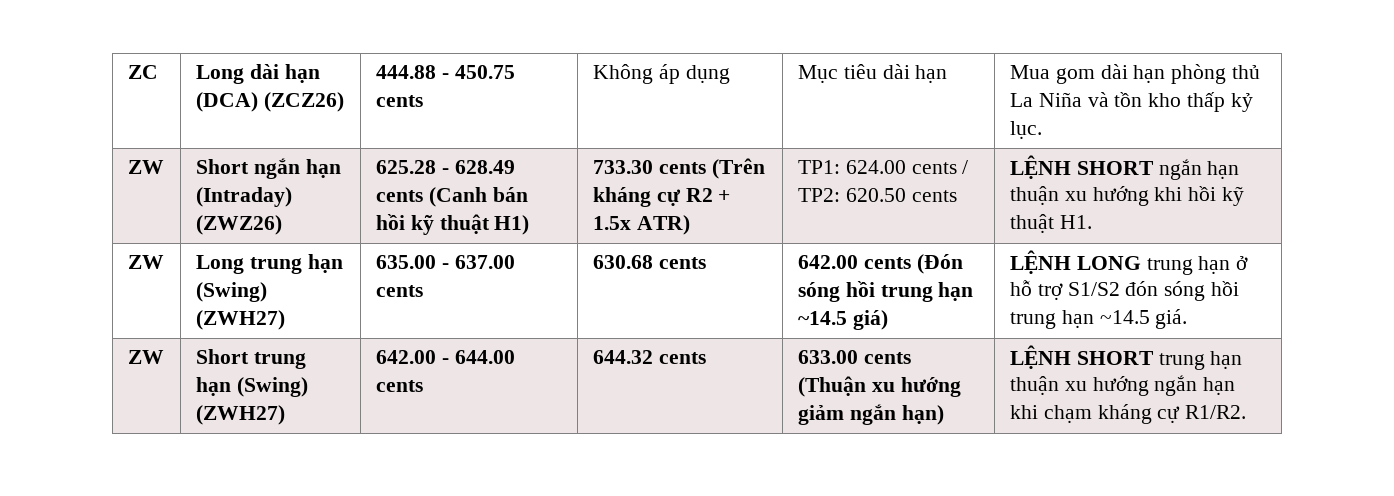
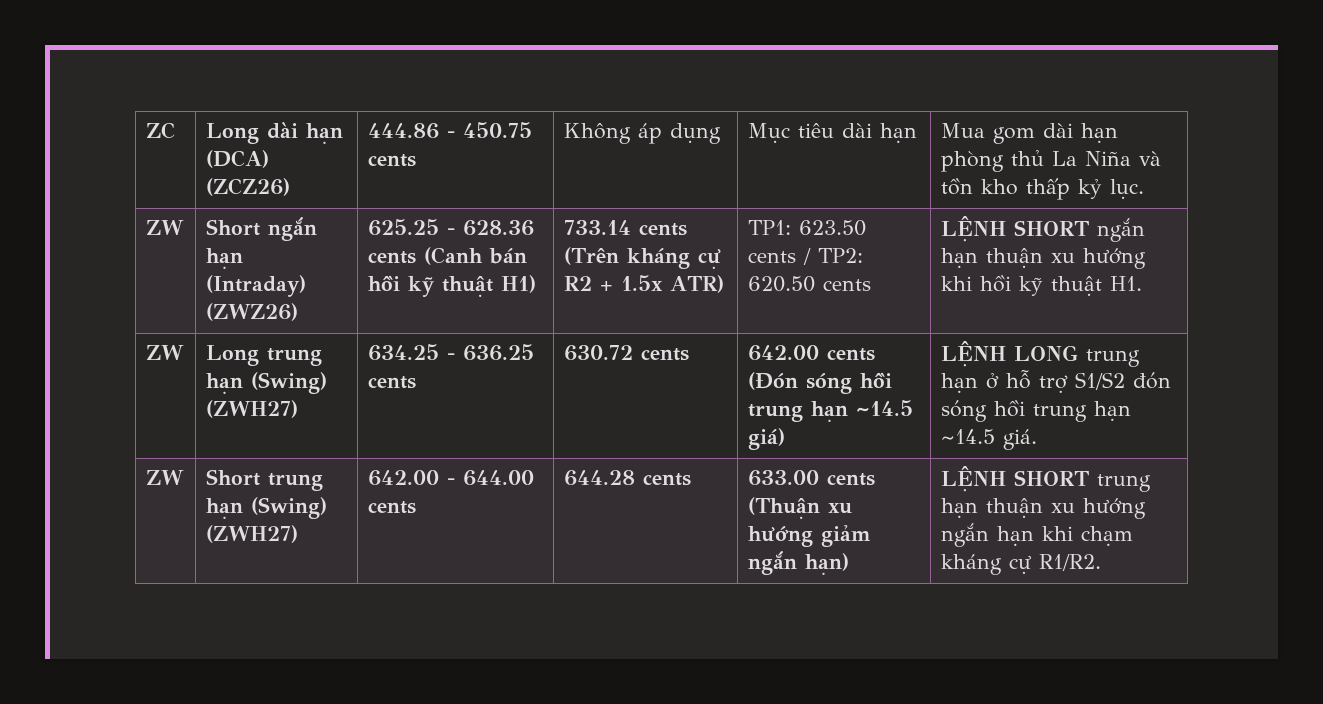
[375,65,436,79] 444.88 -> [368,123,440,139] 444.86
[375,160,515,174] 625.28 - 628.49 -> [368,219,535,236] 625.25 - 628.36
[592,160,653,174] 733.30 -> [564,220,632,235] 733.14
[845,160,906,174] 624.00 -> [799,220,867,236] 623.50
[375,255,515,269] [375,285,423,297] [592,255,653,269] 635.00 - 637.00 cents | 630.68 -> [368,344,535,361] [368,376,417,389] [564,345,634,361] 634.25 - 636.25 cents | 630.72
[592,350,653,364] 644.32 -> [564,470,636,486] 644.28

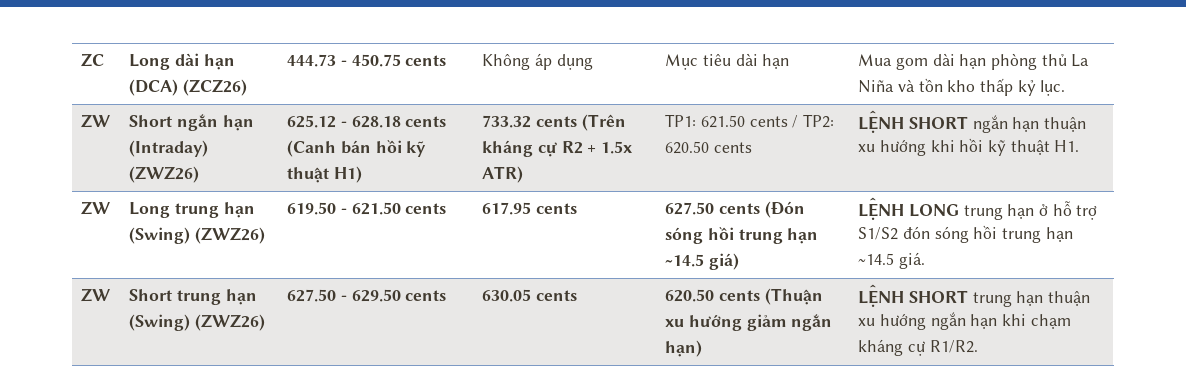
[368,123,440,139] 444.86 -> [287,54,337,67] 444.73
[368,219,535,236] 625.25 - 628.36 -> [287,115,401,128] 625.12 - 628.18
[564,220,632,235] 733.14 -> [482,115,532,128] 733.32
[799,220,867,236] 623.50 -> [700,115,745,128] 621.50
[206,400,299,418] [368,344,535,361] [368,376,417,389] [564,345,690,361] [748,345,820,361] (ZWH27) | 634.25 - 636.25 cents | 630.72 cents | 642.00 -> [194,227,265,244] [287,202,447,215] [482,202,577,215] [665,202,715,215] (ZWZ26) | 619.50 - 621.50 cents | 617.95 cents | 627.50
[206,525,299,543] [368,470,535,486] [368,501,417,514] [564,470,692,486] [748,470,820,486] (ZWH27) | 642.00 - 644.00 cents | 644.28 cents | 633.00 -> [194,314,265,331] [287,289,447,302] [482,289,577,302] [665,289,715,302] (ZWZ26) | 627.50 - 629.50 cents | 630.05 cents | 620.50

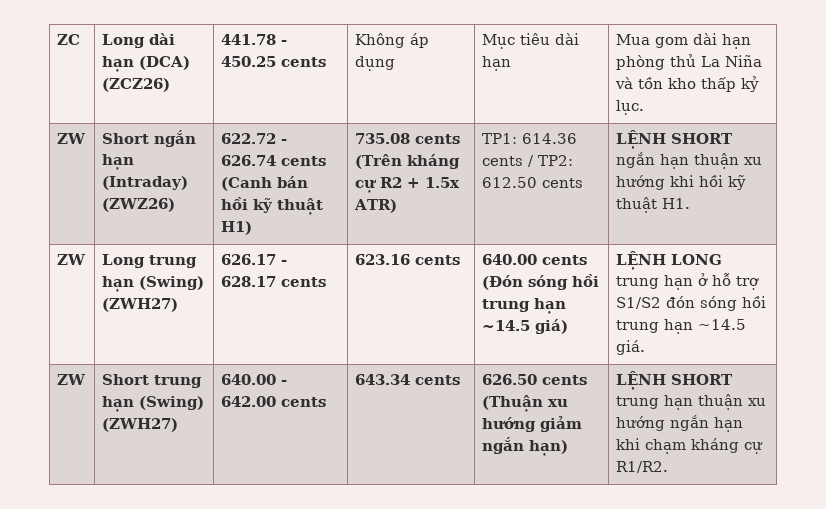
[287,54,401,67] 444.73 - 450.75 -> [221,34,288,45] [221,56,277,67] 441.78 - 450.25
[287,115,401,128] 625.12 - 628.18 -> [221,133,288,144] [221,155,277,166] 622.72 - 626.74
[482,115,532,128] 733.32 -> [355,133,411,144] 735.08
[700,115,745,128] 621.50 -> [522,133,578,144] 614.36
[665,141,710,154] 620.50 -> [482,177,538,188] 612.50
[194,227,265,244] [287,202,447,215] [482,202,577,215] [665,202,715,215] (ZWZ26) | 619.50 - 621.50 cents | 617.95 cents | 627.50 -> [102,298,179,312] [221,254,288,265] [221,276,327,287] [355,254,461,265] [482,254,538,265] (ZWH27) | 626.17 - 628.17 cents | 623.16 cents | 640.00
[194,314,265,331] [287,289,447,302] [482,289,577,302] [665,289,715,302] (ZWZ26) | 627.50 - 629.50 cents | 630.05 cents | 620.50 -> [102,418,179,432] [221,374,288,385] [221,396,327,407] [355,374,461,385] [482,374,538,385] (ZWH27) | 640.00 - 642.00 cents | 643.34 cents | 626.50

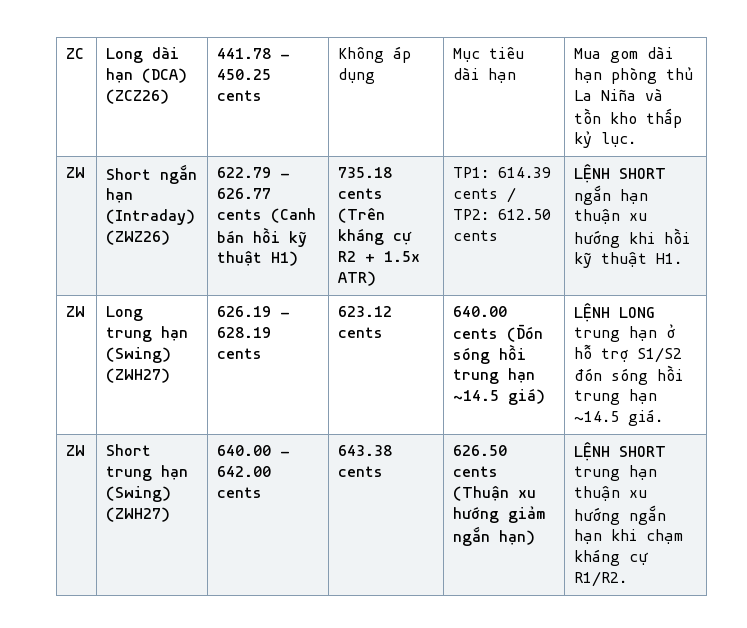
[221,133,288,144] [221,155,277,166] 622.72 - 626.74 -> [217,167,291,178] [217,188,272,199] 622.79 - 626.77
[355,133,411,144] 735.08 -> [338,167,393,178] 735.18
[522,133,578,144] 614.36 -> [498,167,552,178] 614.39
[221,254,288,265] [221,276,327,287] [355,254,411,265] 626.17 - 628.17 cents | 623.16 -> [217,306,291,317] [217,327,272,338] [217,348,263,359] [338,306,393,317] 626.19 - 628.19 cents | 623.12
[355,374,411,385] 643.34 -> [338,445,393,456] 643.38

